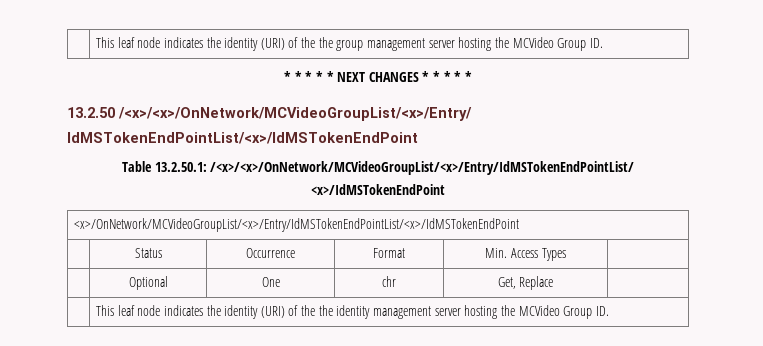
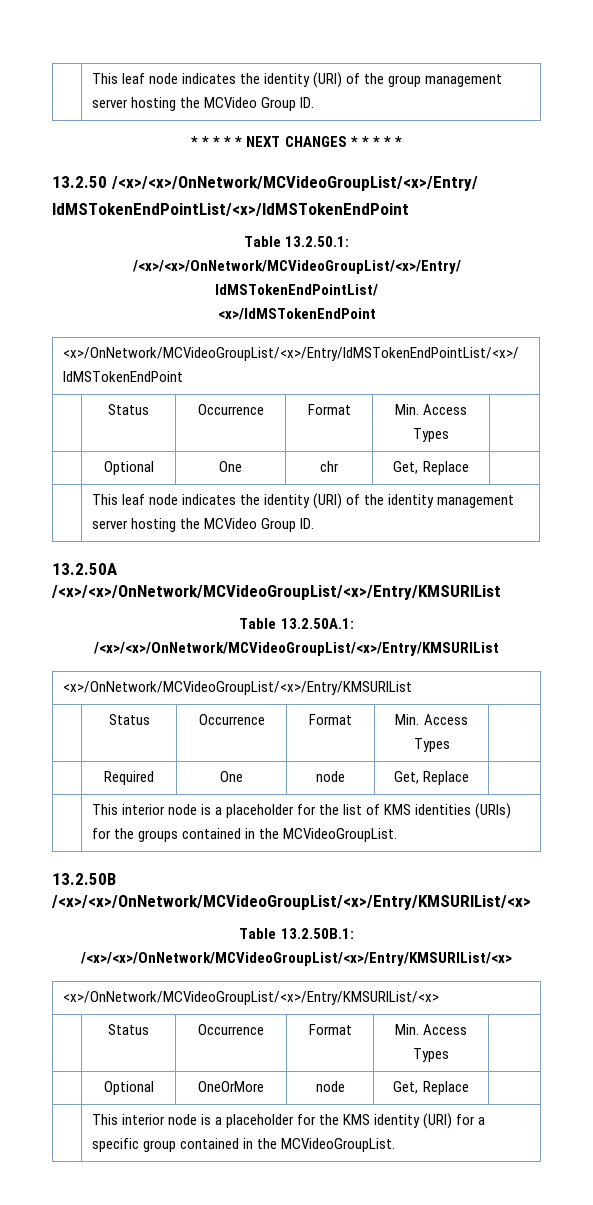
[95,37,333,51] | This leaf node indicates the identity (URI) of the the -> [91,72,385,88] | This leaf node indicates the identity (URI) of the
[318,305,333,316] the -> (385, 499) none
(609, 311) none -> [52,563,117,575] [51,585,501,600] [239,618,354,629] [94,642,499,656] [62,681,412,695] [108,714,150,725] [198,714,265,725] [309,714,352,725] [395,714,468,725] [413,738,450,752] [104,771,154,785] [220,771,243,782] [316,771,345,782] [393,771,470,785] [91,803,512,819] [91,828,398,842] [52,873,116,885] [51,895,531,910] [239,928,354,939] [81,952,512,966] [62,991,439,1005] [108,1024,149,1035] [198,1024,264,1035] [308,1024,352,1035] [394,1024,468,1035] [413,1048,449,1062] [103,1081,154,1095] [198,1081,264,1092] [315,1081,345,1092] [393,1081,469,1095] [91,1113,486,1129] [91,1138,396,1152] // 13.2.50A /<x>/<x>/OnNetwork/MCVideoGroupList/<x>/Entry/KMSURIList // Table 13.2.50A.1: /<x>/<x>/OnNetwork/MCVideoGroupList/<x>/Entry/KMSURIList // <x>/OnNetwork/MCVideoGroupList/<x>/Entry/KMSURIList // | Status | Occurrence | Format | Min. Access Types | // | Required | One | node | Get, Replace | // | This interior node is a placeholder for the list of KMS identities (URIs) for the groups contained in the MCVideoGroupList. // 13.2.50B /<x>/<x>/OnNetwork/MCVideoGroupList/<x>/Entry/KMSURIList/<x> // Table 13.2.50B.1: /<x>/<x>/OnNetwork/MCVideoGroupList/<x>/Entry/KMSURIList/<x> // <x>/OnNetwork/MCVideoGroupList/<x>/Entry/KMSURIList/<x> // | Status | Occurrence | Format | Min. Access Types | // | Optional | OneOrMore | node | Get, Replace | // | This interior node is a placeholder for the KMS identity (URI) for a specific group contained in the MCVideoGroupList.

